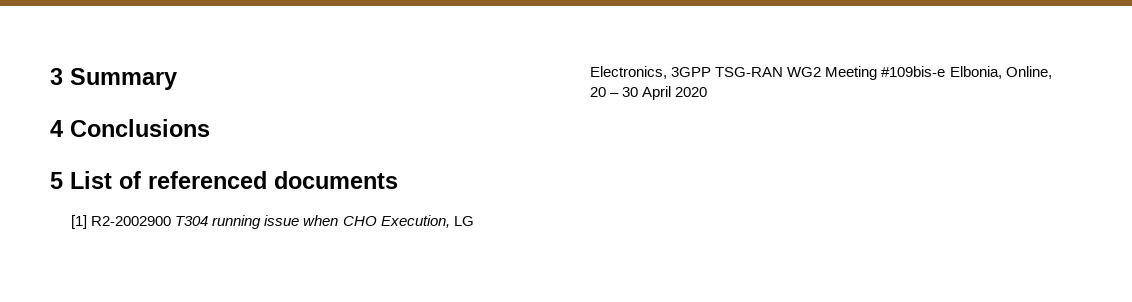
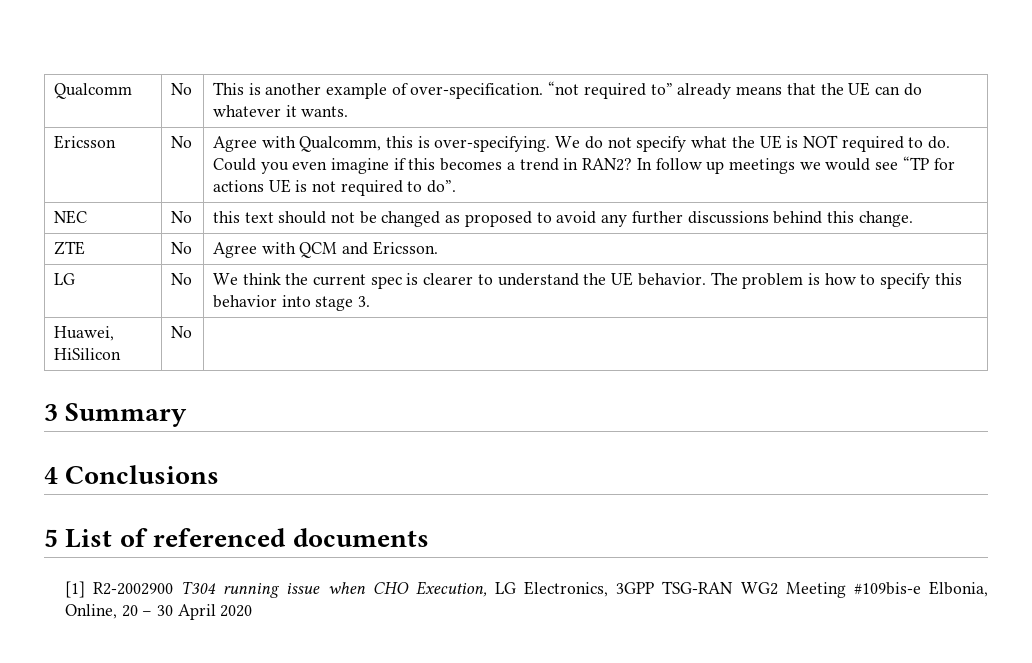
(50, 76) none -> [53,83,132,99] [170,83,192,95] [212,81,922,99] [212,105,349,117] [53,135,116,149] [170,136,192,148] [212,135,951,152] [212,156,955,174] [212,179,457,196] [53,210,87,224] [170,211,192,223] [212,211,913,227] [53,241,85,255] [170,242,192,254] [212,241,438,258] [53,273,75,285] [170,273,192,285] [212,272,962,289] [212,295,371,311] [53,326,114,341] [53,348,121,360] [170,326,192,338] Qualcomm | No | This is another example of over-specification. “not required to” already means that the UE can do whatever it wants. // Ericsson | No | Agree with Qualcomm, this is over-specifying. We do not specify what the UE is NOT required to do. Could you even imagine if this becomes a trend in RAN2? In follow up meetings we would see “TP for actions UE is not required to do”. // NEC | No | this text should not be changed as proposed to avoid any further discussions behind this change. // ZTE | No | Agree with QCM and Ericsson. // LG | No | We think the current spec is clearer to understand the UE behavior. The problem is how to specify this behavior into stage 3. // Huawei, HiSilicon | No | //

